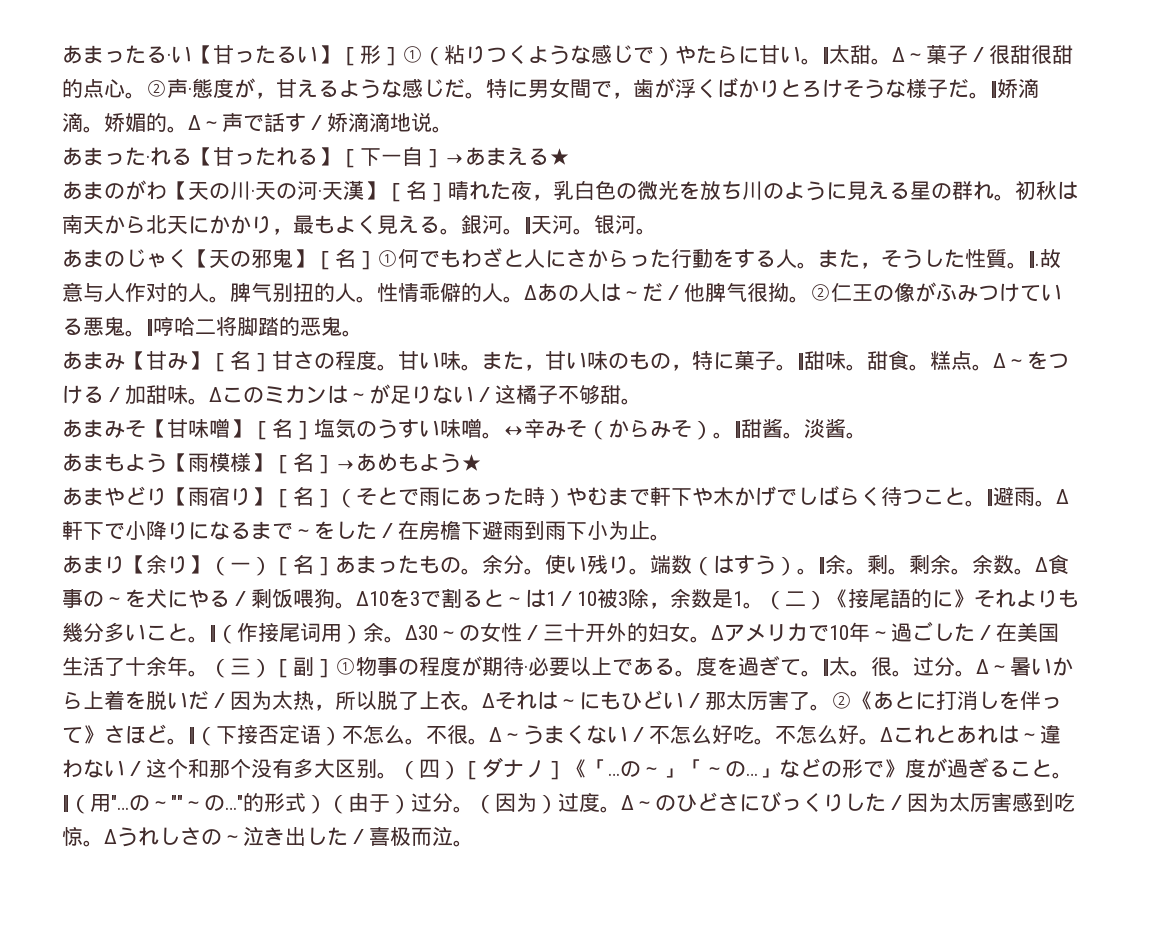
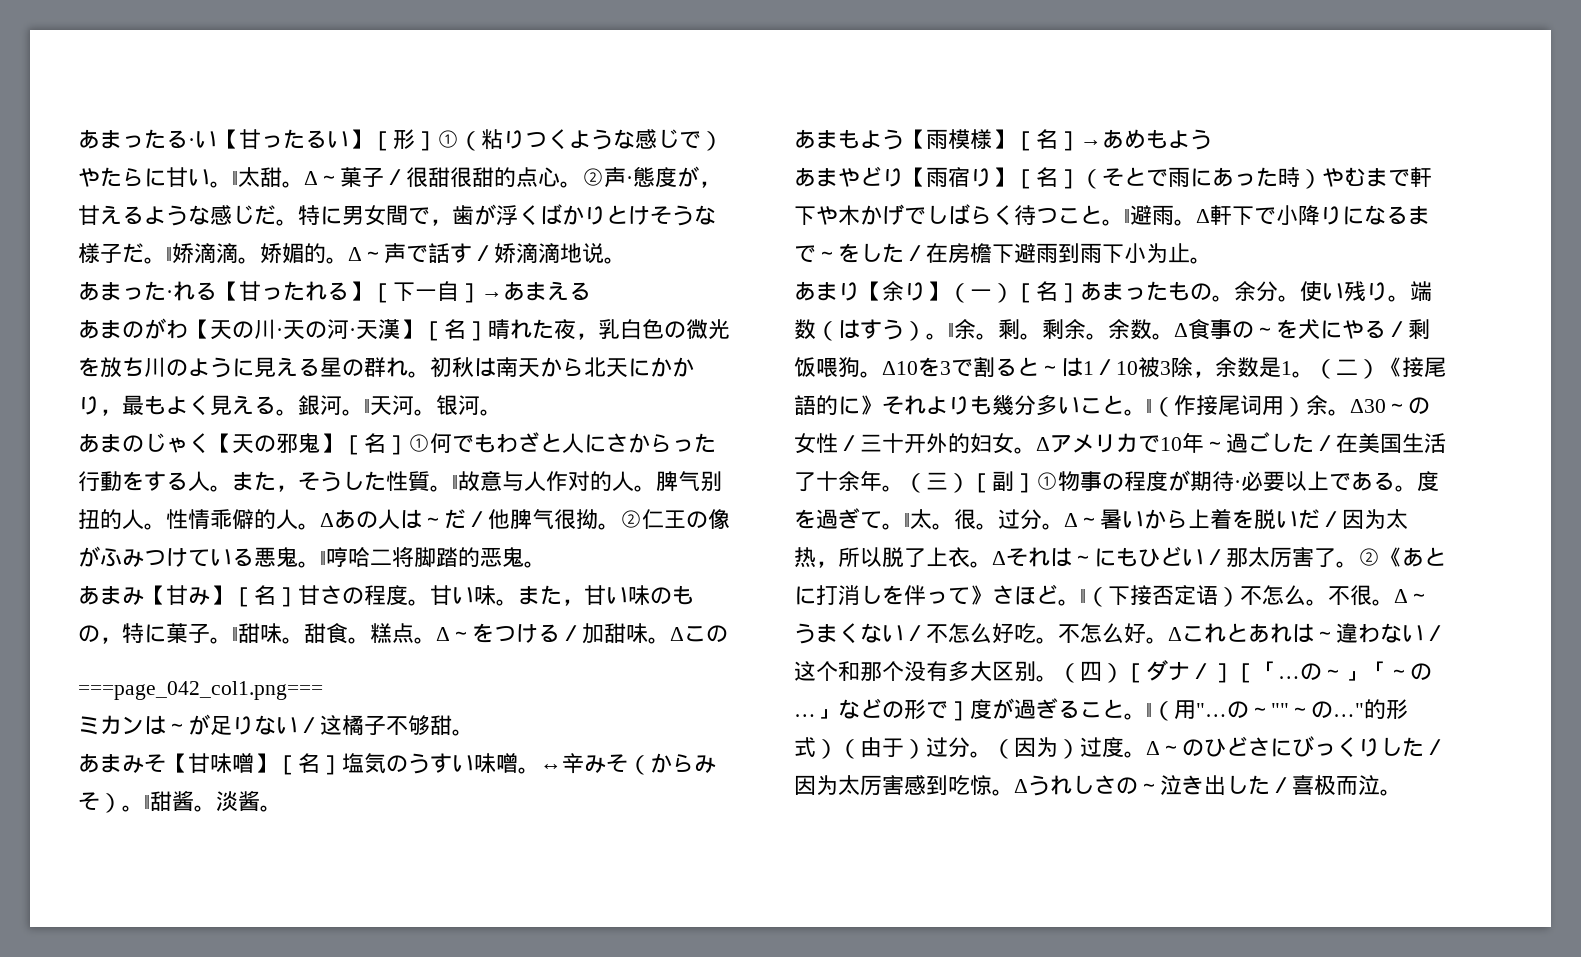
[801,80,822,97] ろ -> (628, 214) none
[549,148,570,165] ★ -> (591, 291) none
[1028,251,1040,268] ‖. -> [452,475,458,489] ‖
(264, 395) none -> [78,681,323,700] // ===page_042_col1.png=== //
[461,454,482,471] ★ -> (1212, 139) none
[524,759,587,780] ノ］《 -> [1190,663,1256,683] ／］［
[884,759,905,778] 》 -> [948,701,970,721] ］

